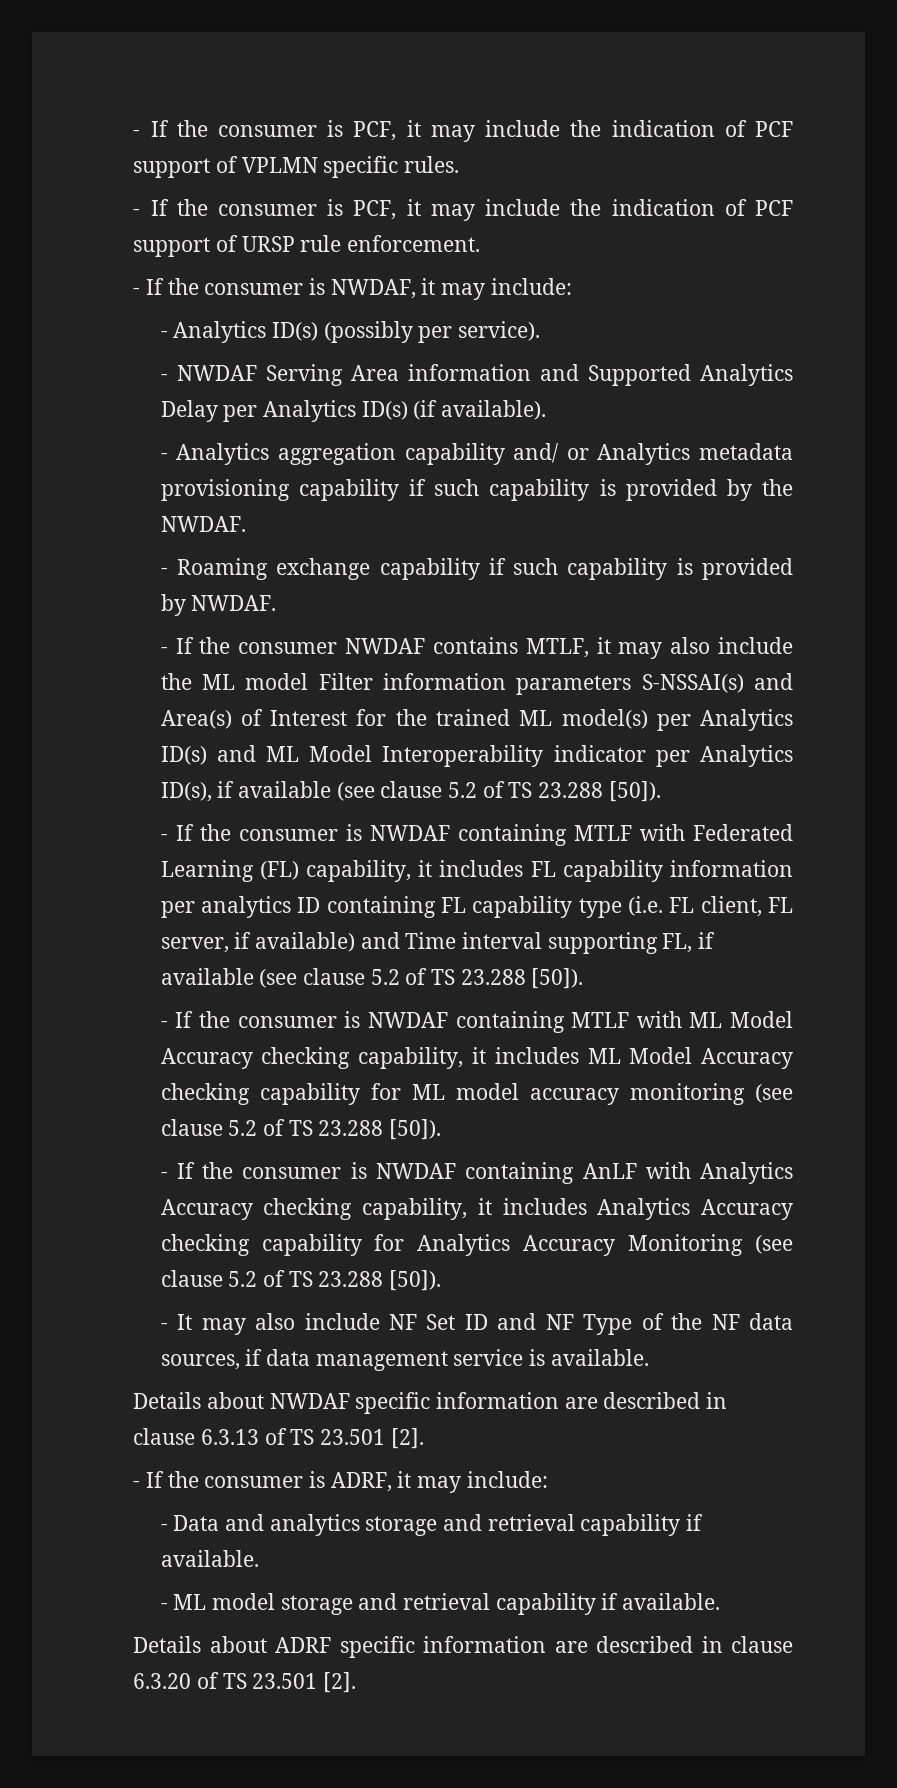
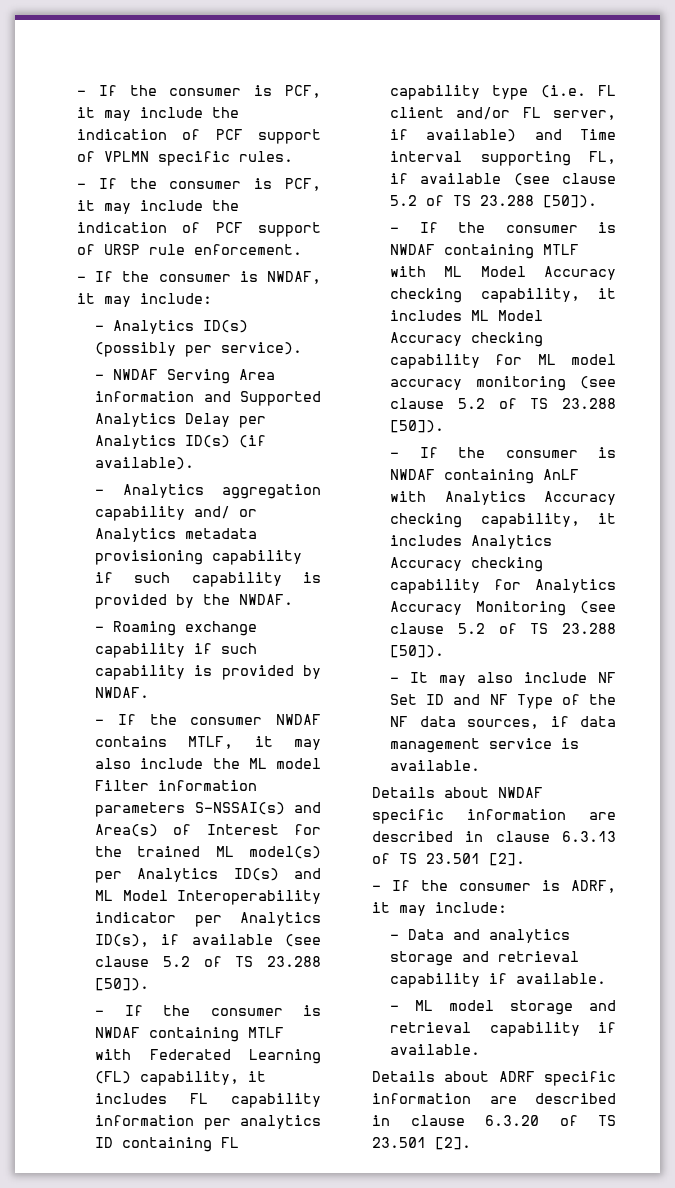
[700,896,762,917] client, -> [390,107,511,120] client and/or

